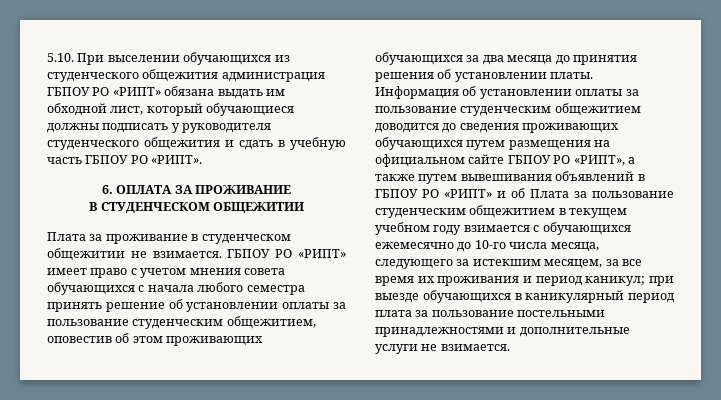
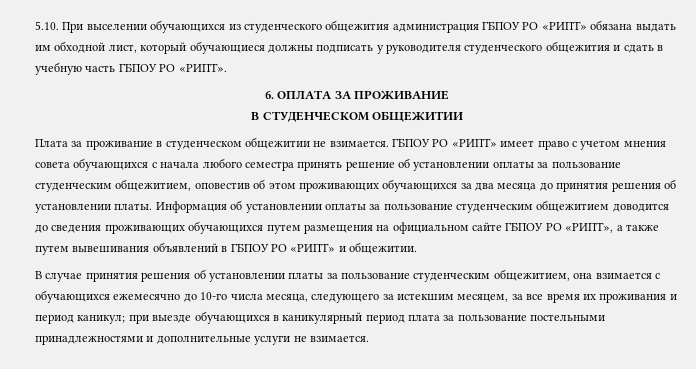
[511,188,674,198] [375,205,628,218] [375,222,462,235] об Плата за пользование студенческим общежитием в текущем учебном году -> [349,242,417,254] [35,269,593,282] общежитии. // В случае принятия решения об установлении платы за пользование студенческим общежитием, она

